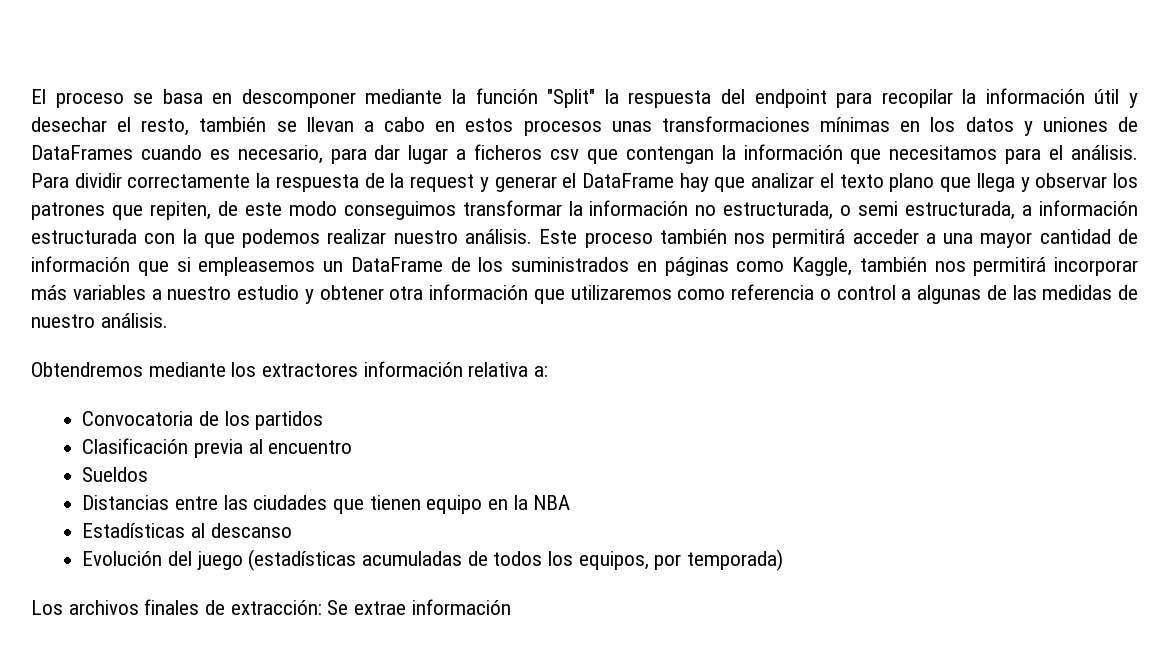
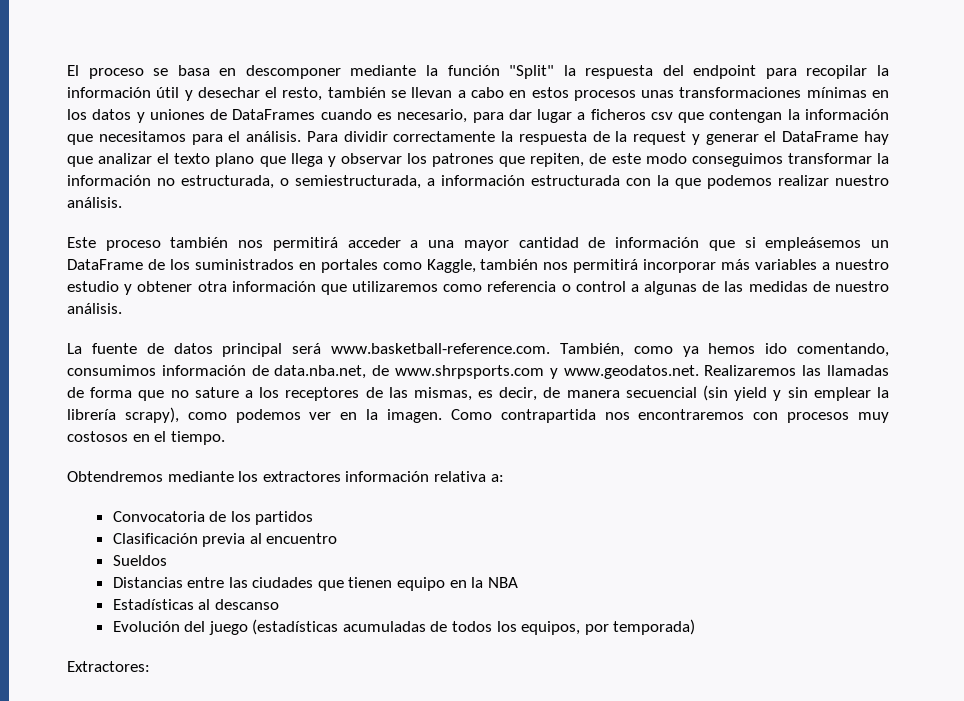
[858,201,1016,220] semi estructurada, -> [295,175,421,189] semiestructurada,
(532, 236) none -> (122, 202) //
[198,257,316,276] empleasemos -> [765,237,862,251] empleásemos
[664,257,729,276] páginas -> [320,259,378,273] portales
(168, 320) none -> [67,343,890,357] [67,365,889,379] [67,385,889,401] [67,407,889,423] [67,431,225,445] // La fuente de datos principal será www.basketball-reference.com. También, como ya hemos ido comentando, consumimos información de data.nba.net, de www.shrpsports.com y www.geodatos.net. Realizaremos las llamadas de forma que no sature a los receptores de las mismas, es decir, de manera secuencial (sin yield y sin emplear la librería scrapy), como podemos ver en la imagen. Como contrapartida nos encontraremos con procesos muy costosos en el tiempo.
[31,599,511,615] Los archivos finales de extracción: Se extrae información -> [67,661,150,672] Extractores:

